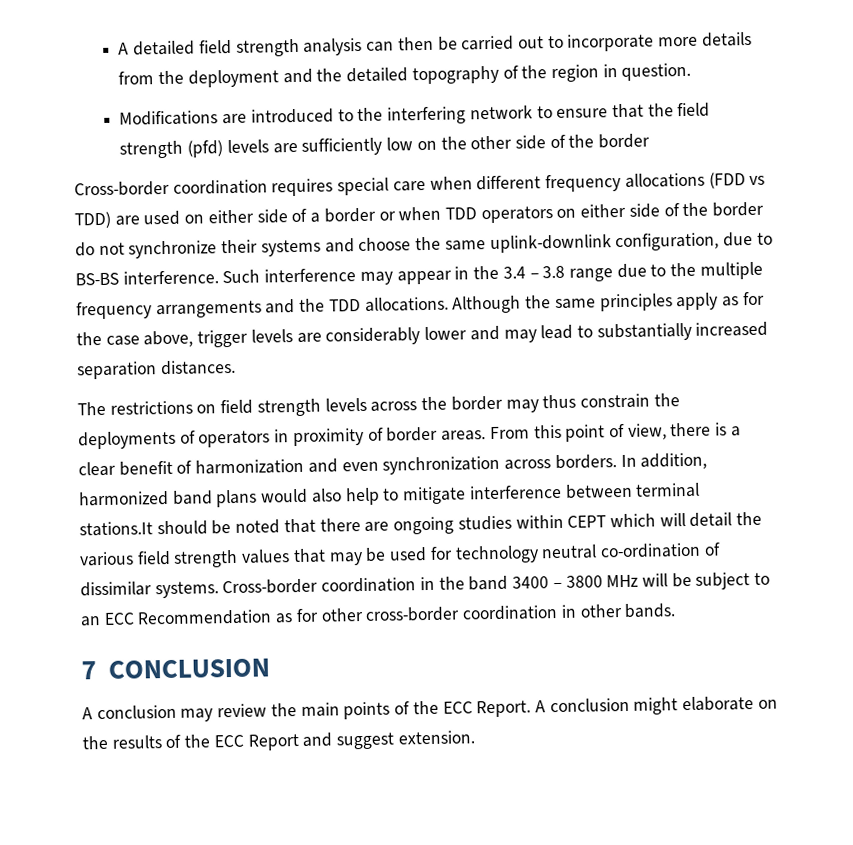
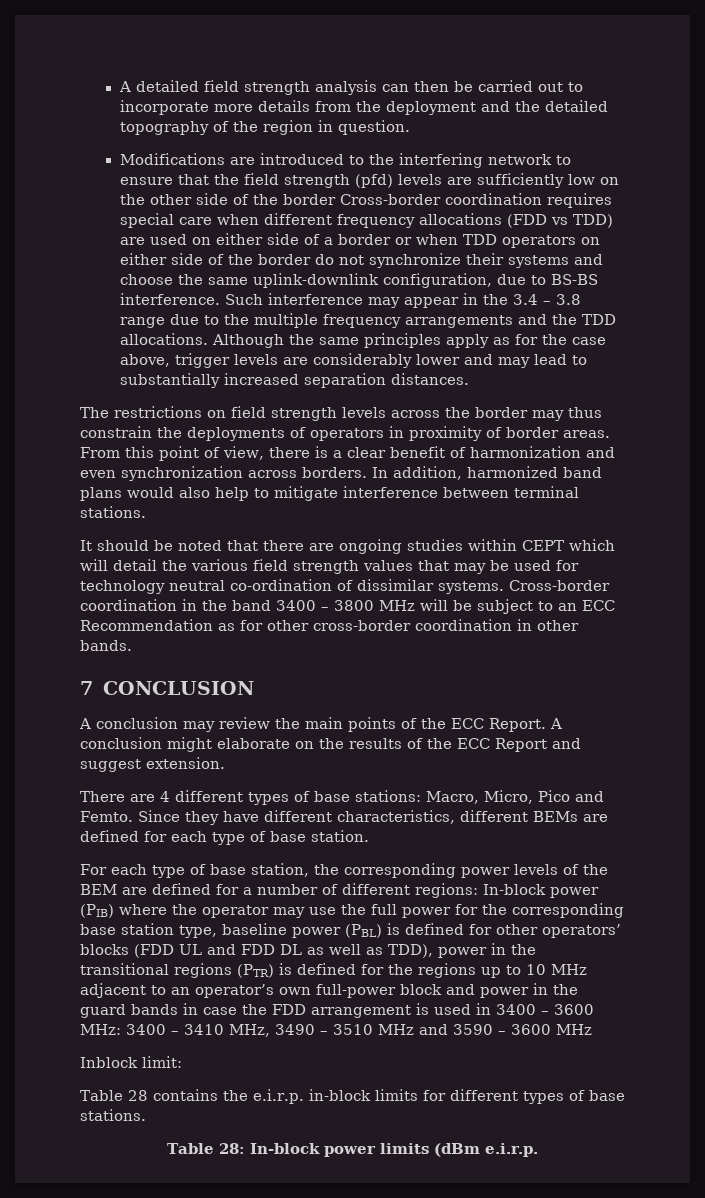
(651, 141) // -> (336, 199) none
[79,521,153,537] stations.It -> [80,506,146,518] [80,540,92,551] stations. // It
(475, 737) none -> [80,790,604,805] [80,810,608,825] [80,830,369,845] [80,863,608,878] [80,883,599,898] [80,903,624,918] [80,923,621,938] [80,943,536,958] [80,963,587,978] [80,983,578,998] [80,1003,594,1018] [80,1024,592,1037] [80,1056,182,1068] [80,1089,625,1104] [80,1109,146,1121] [166,1143,539,1157] // There are 4 different types of base stations: Macro, Micro, Pico and Femto. Since they have different characteristics, different BEMs are defined for each type of base station. // For each type of base station, the corresponding power levels of the BEM are defined for a number of different regions: In-block power (PIB) where the operator may use the full power for the corresponding base station type, baseline power (PBL) is defined for other operators’ blocks (FDD UL and FDD DL as well as TDD), power in the transitional regions (PTR) is defined for the regions up to 10 MHz adjacent to an operator’s own full-power block and power in the guard bands in case the FDD arrangement is used in 3400 – 3600 MHz: 3400 – 3410 MHz, 3490 – 3510 MHz and 3590 – 3600 MHz // Inblock limit: // Table 28 contains the e.i.r.p. in-block limits for different types of base stations. // Table 28: In-block power limits (dBm e.i.r.p.

